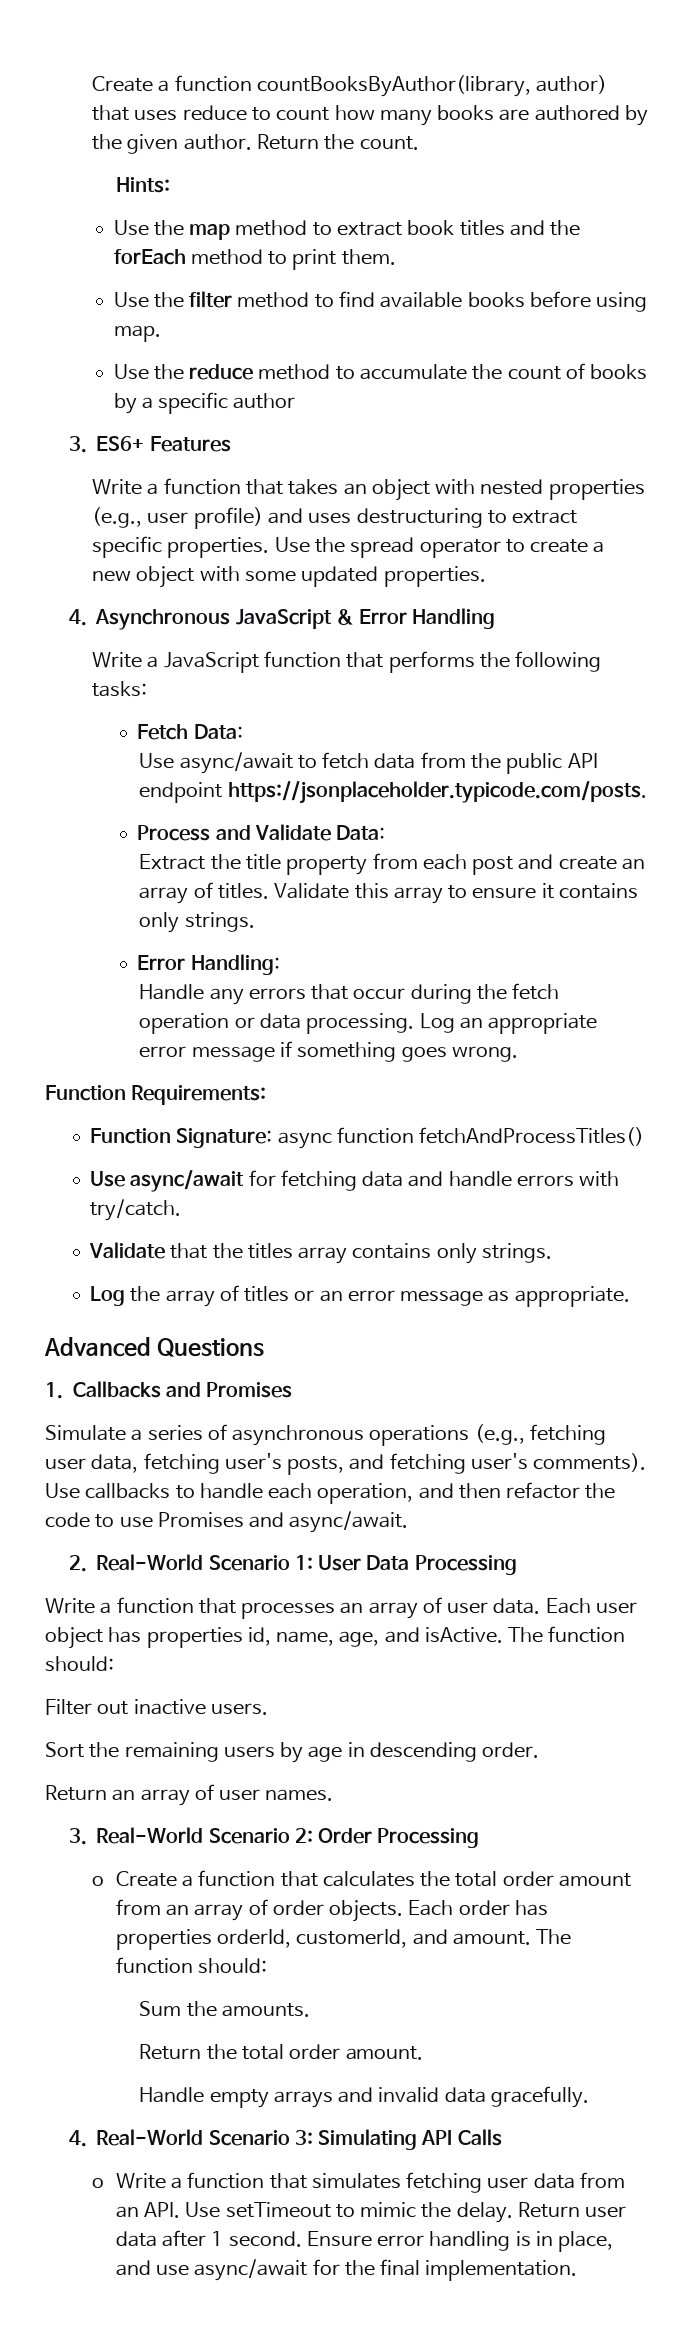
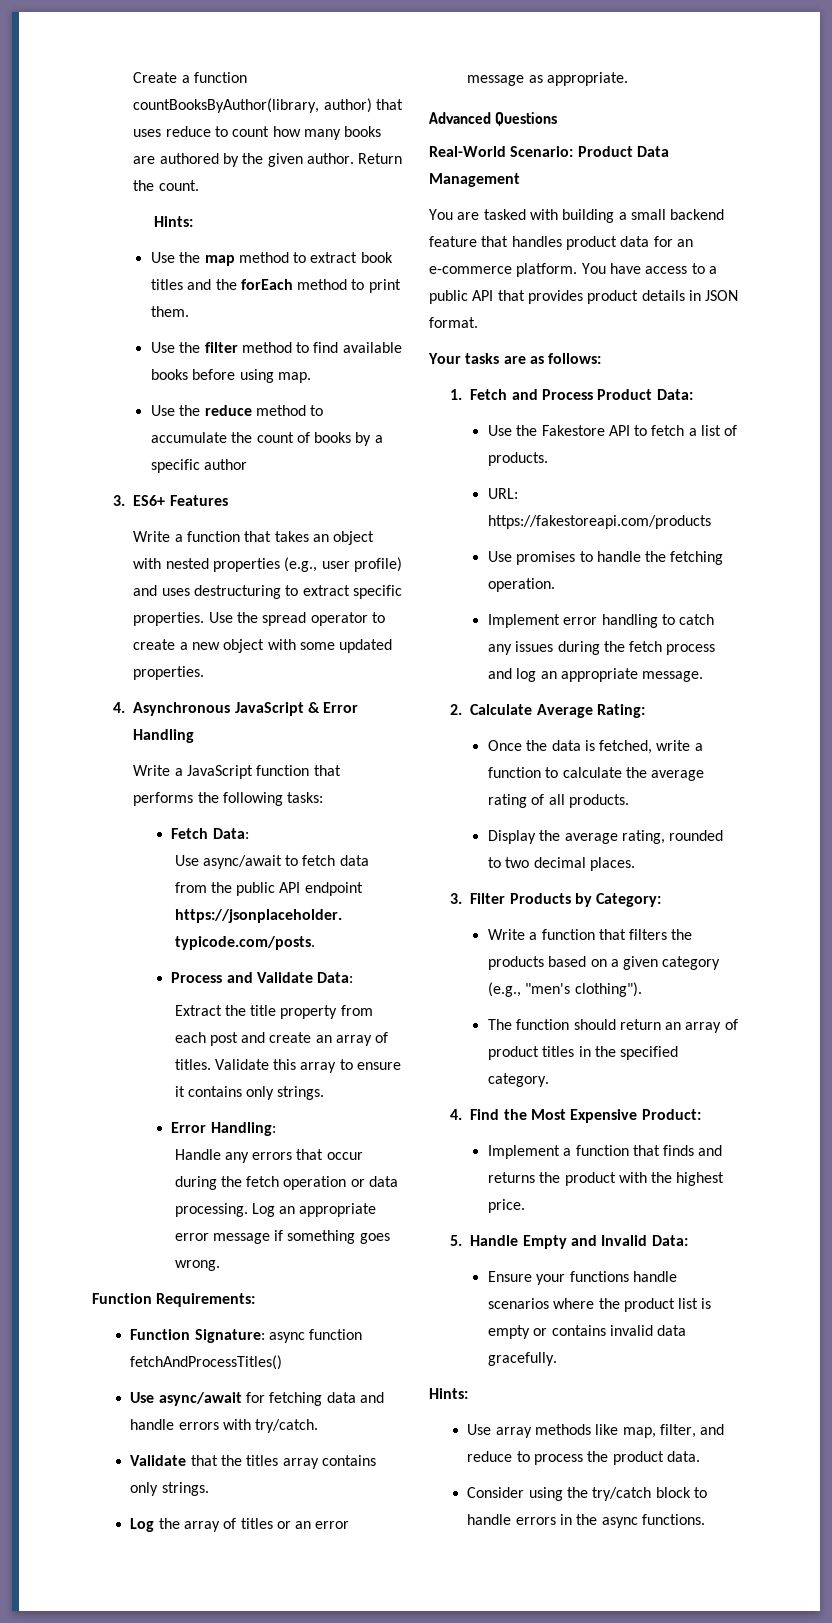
[45,1381,293,1399] [45,1424,606,1446] [45,1453,647,1475] [45,1482,616,1504] [45,1511,409,1533] [68,1554,517,1575] [45,1597,637,1619] [45,1626,626,1649] [45,1656,114,1672] [45,1699,268,1715] [45,1742,540,1763] [45,1784,334,1806] [68,1827,480,1848] [92,1870,631,1887] [115,1899,548,1922] [115,1929,572,1950] [115,1957,268,1974] [139,2001,310,2017] [139,2044,424,2060] [139,2086,589,2108] [68,2129,502,2150] [92,2172,625,2193] [115,2202,627,2223] [115,2230,614,2252] [115,2259,578,2281] 1. Callbacks and Promises // Simulate a series of asynchronous operations (e.g., fetching user data, fetching user's posts, and fetching user's comments). Use callbacks to handle each operation, and then refactor the code to use Promises and async/await. // 2. Real-World Scenario 1: User Data Processing // Write a function that processes an array of user data. Each user object has properties id, name, age, and isActive. The function should: // Filter out inactive users. // Sort the remaining users by age in descending order. // Return an array of user names. // 3. Real-World Scenario 2: Order Processing // o Create a function that calculates the total order amount from an array of order objects. Each order has properties orderId, customerId, and amount. The function should: // Sum the amounts. // Return the total order amount. // Handle empty arrays and invalid data gracefully. // 4. Real-World Scenario 3: Simulating API Calls // o Write a function that simulates fetching user data from an API. Use setTimeout to mimic the delay. Return user data after 1 second. Ensure error handling is in place, and use async/await for the final implementation. -> [429,146,669,157] [429,173,520,187] [429,209,725,223] [429,236,693,250] [429,263,717,277] [429,290,739,304] [429,317,478,328] [428,353,602,364] [449,389,693,400] [487,425,738,436] [487,452,548,466] [487,488,518,499] [487,515,711,529] [487,551,724,565] [487,578,555,592] [487,614,715,628] [487,641,716,655] [487,668,704,682] [449,704,645,718] [487,740,703,754] [487,767,705,781] [487,794,629,808] [487,830,724,844] [487,857,635,871] [449,893,662,907] [487,929,693,940] [487,956,721,970] [487,982,642,997] [487,1019,738,1033] [487,1046,679,1060] [487,1073,549,1087] [449,1109,701,1123] [487,1145,723,1159] [487,1172,725,1186] [487,1199,525,1213] [449,1235,688,1249] [487,1271,677,1285] [487,1298,712,1312] [487,1325,687,1339] [487,1352,557,1366] [429,1388,468,1399] [467,1424,725,1438] [467,1451,700,1465] [467,1487,707,1501] [467,1514,705,1528] Real-World Scenario: Product Data Management // You are tasked with building a small backend feature that handles product data for an e-commerce platform. You have access to a public API that provides product details in JSON format. // Your tasks are as follows: // 1. Fetch and Process Product Data: // Use the Fakestore API to fetch a list of products. // URL: https://fakestoreapi.com/products // Use promises to handle the fetching operation. // Implement error handling to catch any issues during the fetch process and log an appropriate message. // 2. Calculate Average Rating: // Once the data is fetched, write a function to calculate the average rating of all products. // Display the average rating, rounded to two decimal places. // 3. Filter Products by Category: // Write a function that filters the products based on a given category (e.g., "men's clothing"). // The function should return an array of product titles in the specified category. // 4. Find the Most Expensive Product: // Implement a function that finds and returns the product with the highest price. // 5. Handle Empty and Invalid Data: // Ensure your functions handle scenarios where the product list is empty or contains invalid data gracefully. // Hints: // Use array methods like map, filter, and reduce to process the product data. // Consider using the try/catch block to handle errors in the async functions.

